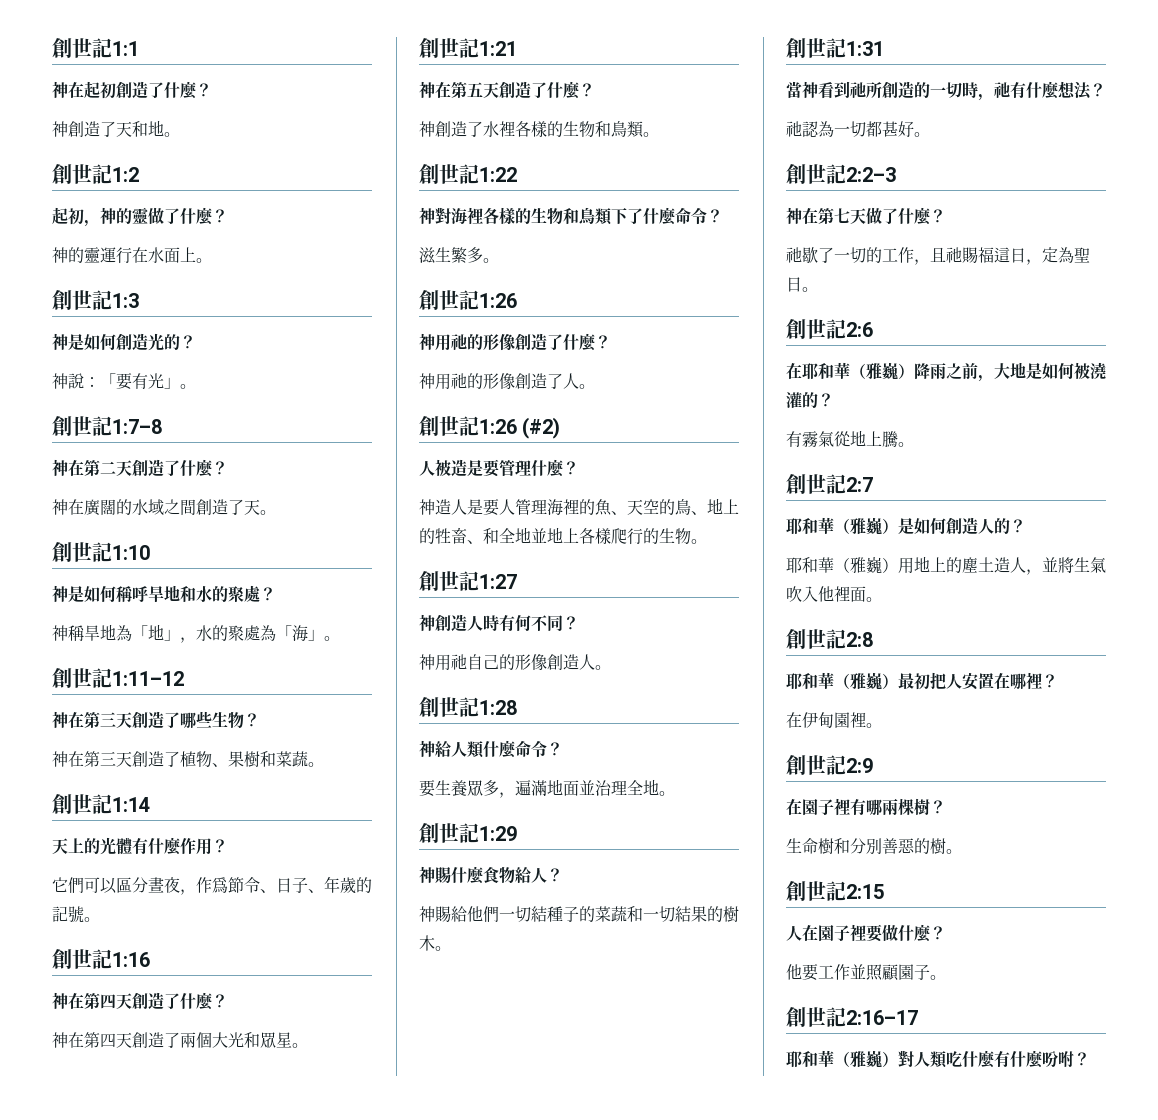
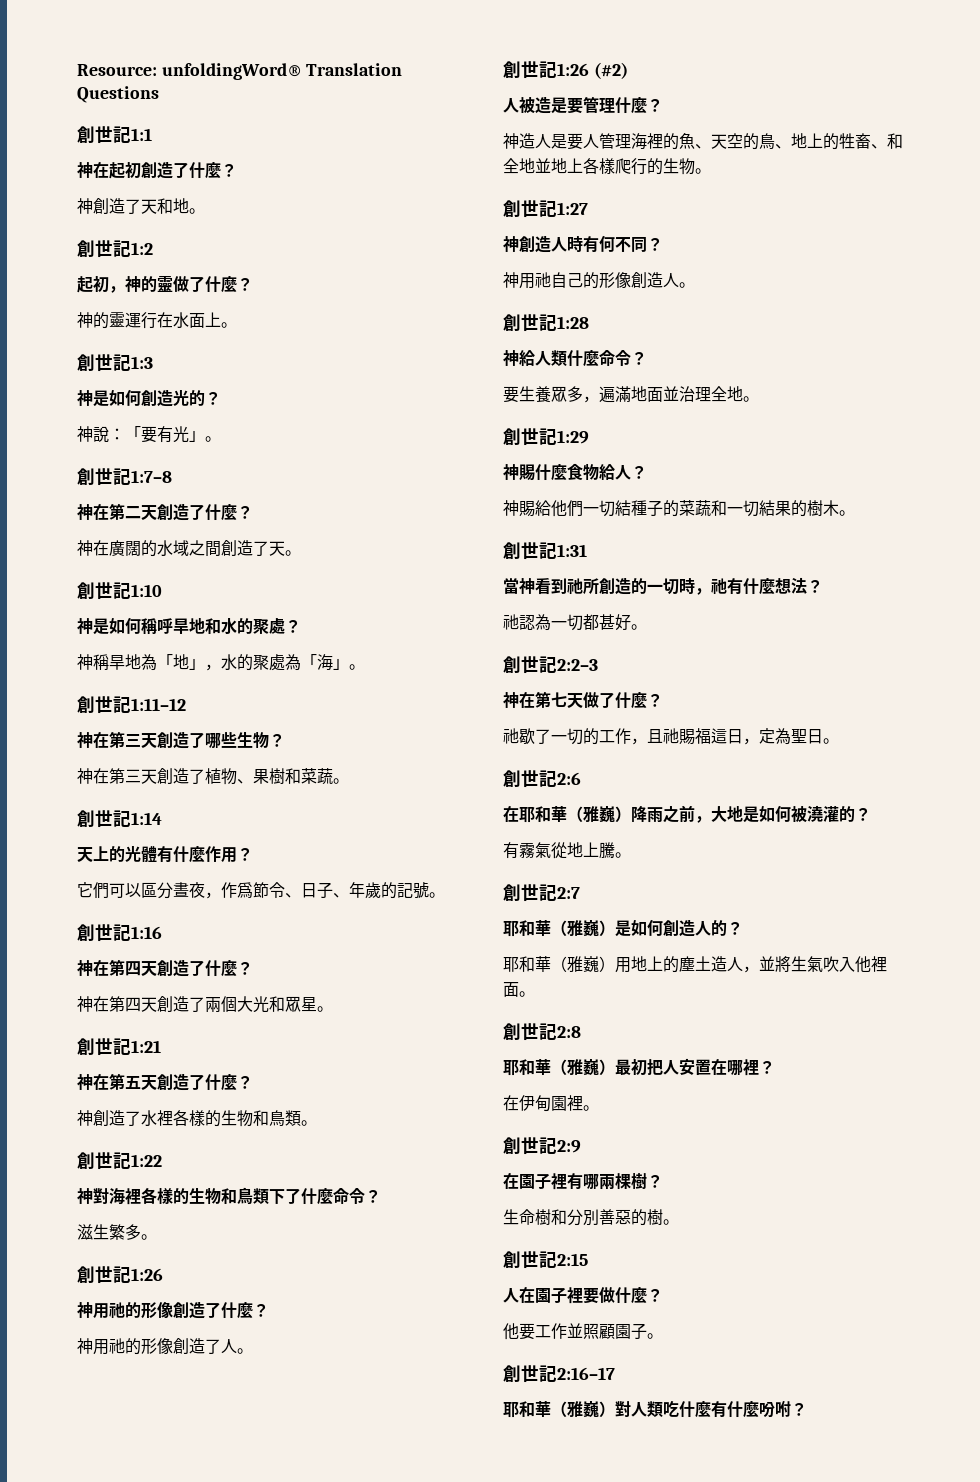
(52, 48) none -> [77,63,403,80] [77,86,159,103] Resource: unfoldingWord® Translation Questions //

